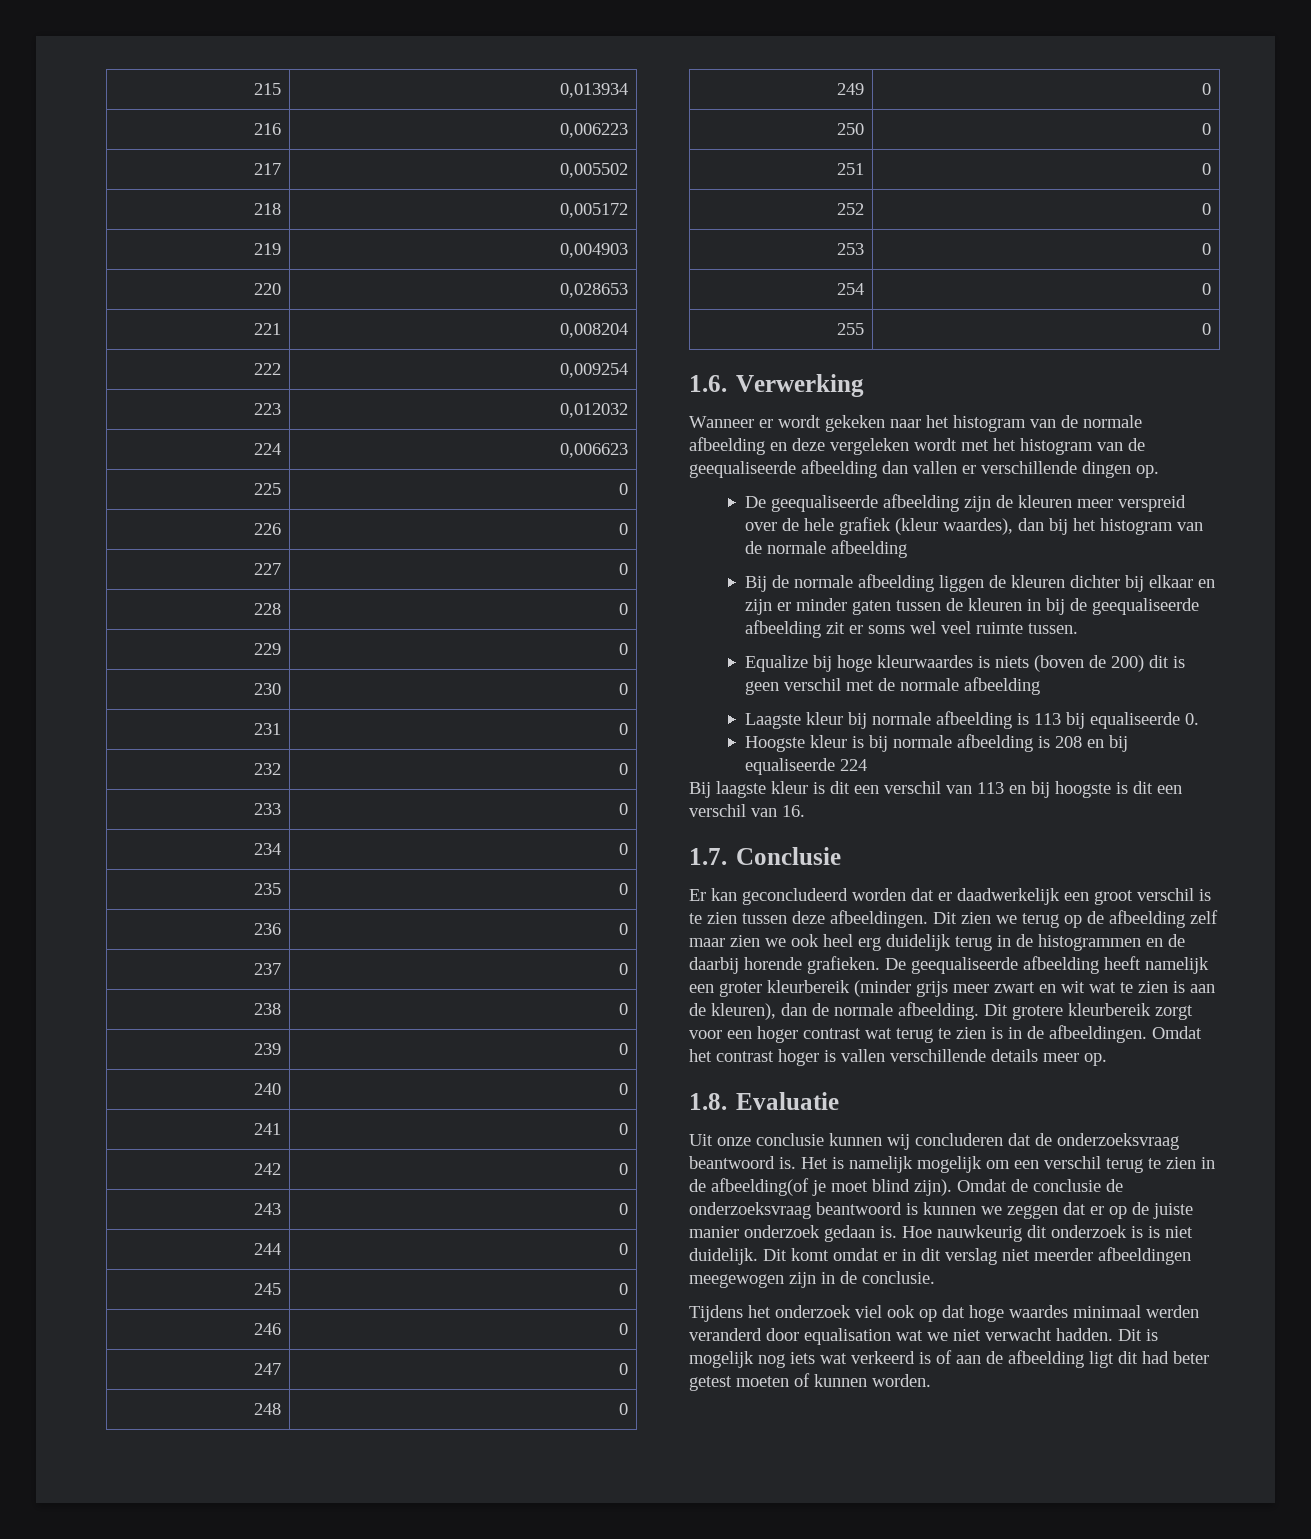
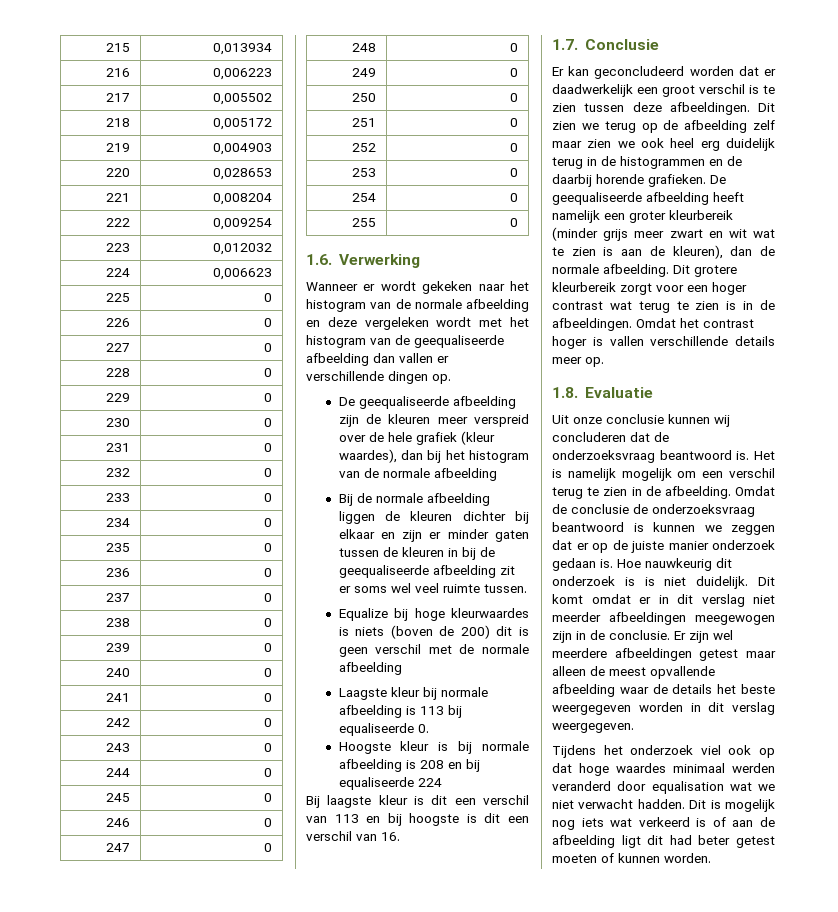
[711,1178,952,1196] afbeelding(of je moet blind zijn). -> [664,486,731,499] afbeelding.
(935, 1277) none -> [674,630,733,643] [552,648,776,661] [552,666,715,679] [552,684,775,697] [552,702,775,715] [552,723,634,733] Er zijn wel meerdere afbeeldingen getest maar alleen de meest opvallende afbeelding waar de details het beste weergegeven worden in dit verslag weergegeven.

